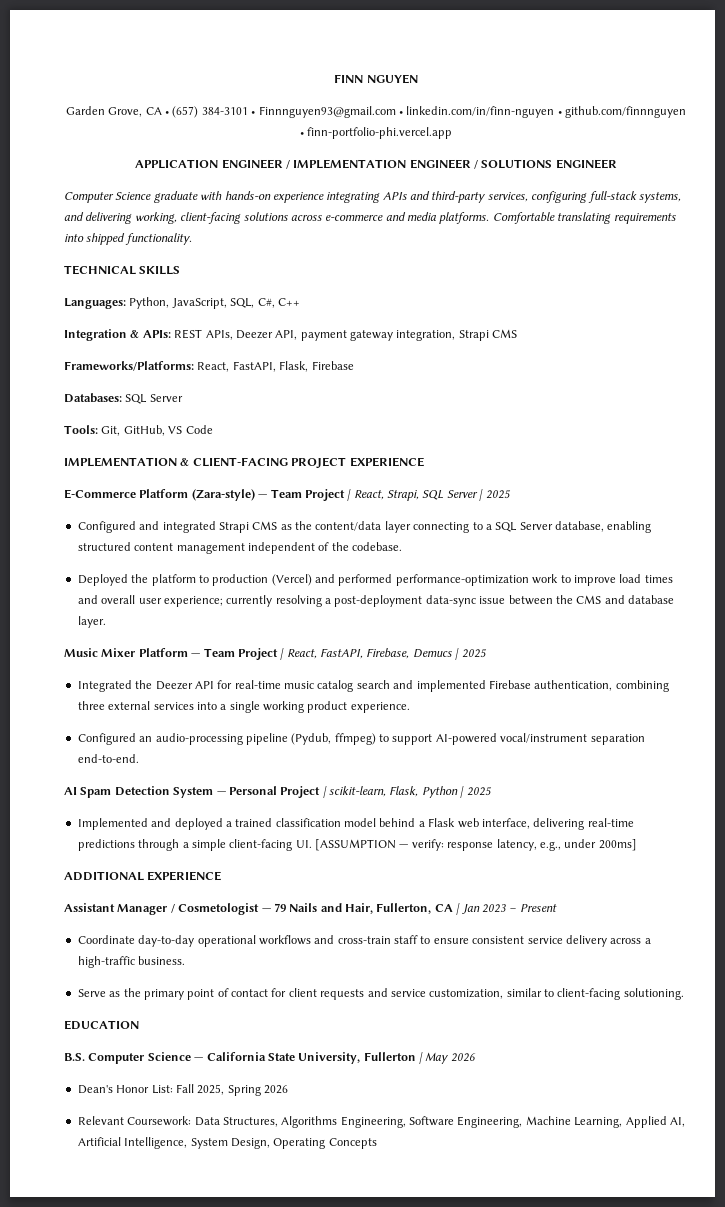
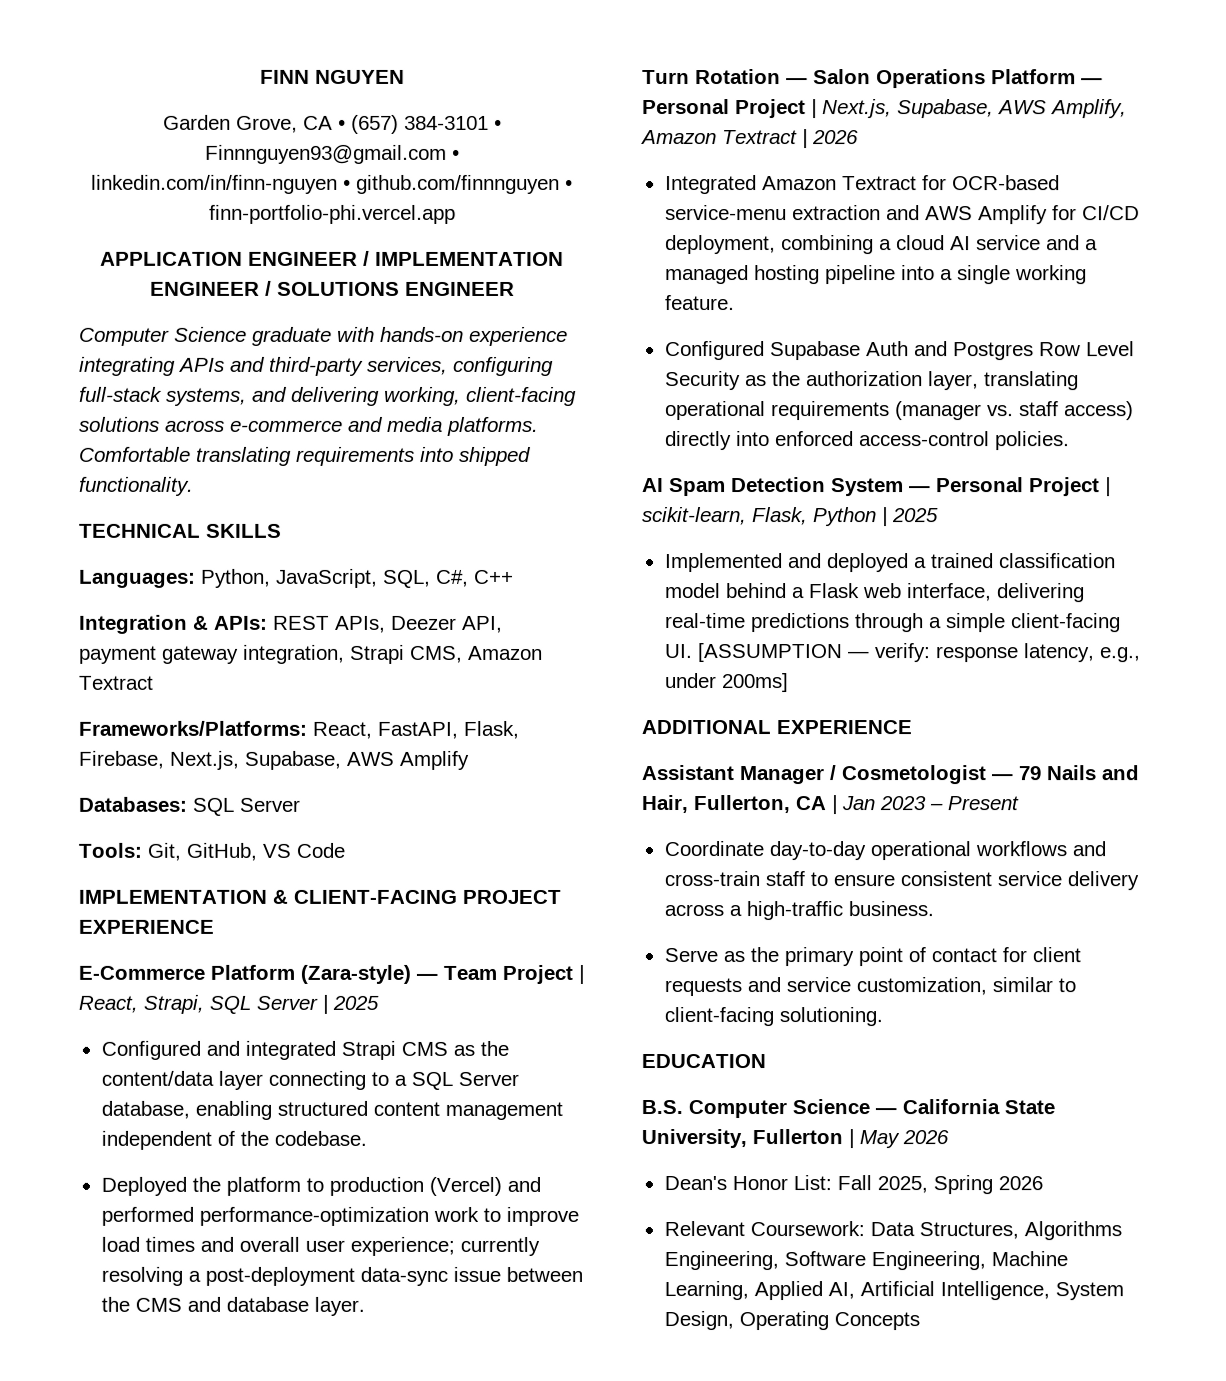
[492,329,518,338] CMS -> [410,645,543,663] [79,675,154,690] CMS, Amazon Textract
[311,361,354,370] Firebase -> [78,750,469,770] Firebase, Next.js, Supabase, AWS Amplify
[64,648,136,657] Music Mixer -> [642,69,986,89] Turn Rotation — Salon Operations
[203,648,487,660] [77,680,669,692] [77,701,194,710] Team Project | React, FastAPI, Firebase, Demucs | 2025 // Integrated the Deezer API for real-time music catalog search and implemented Firebase authentication, combining three external services -> [642,99,1127,119] [640,129,859,149] [664,175,1060,195] [664,205,1140,225] [664,235,1098,255] [664,265,896,285] Personal Project | Next.js, Supabase, AWS Amplify, Amazon Textract | 2026 // Integrated Amazon Textract for OCR-based service-menu extraction and AWS Amplify for CI/CD deployment, combining a cloud AI service and a managed hosting pipeline
[307,701,410,713] [77,733,645,745] [77,754,139,763] product experience. // Configured an audio-processing pipeline (Pydub, ffmpeg) to support AI-powered vocal/instrument separation end-to-end. -> [664,295,735,311] [664,341,1135,361] [664,371,1079,391] [664,401,1134,421] [664,431,1070,451] feature. // Configured Supabase Auth and Postgres Row Level Security as the authorization layer, translating operational requirements (manager vs. staff access) directly into enforced access-control policies.

